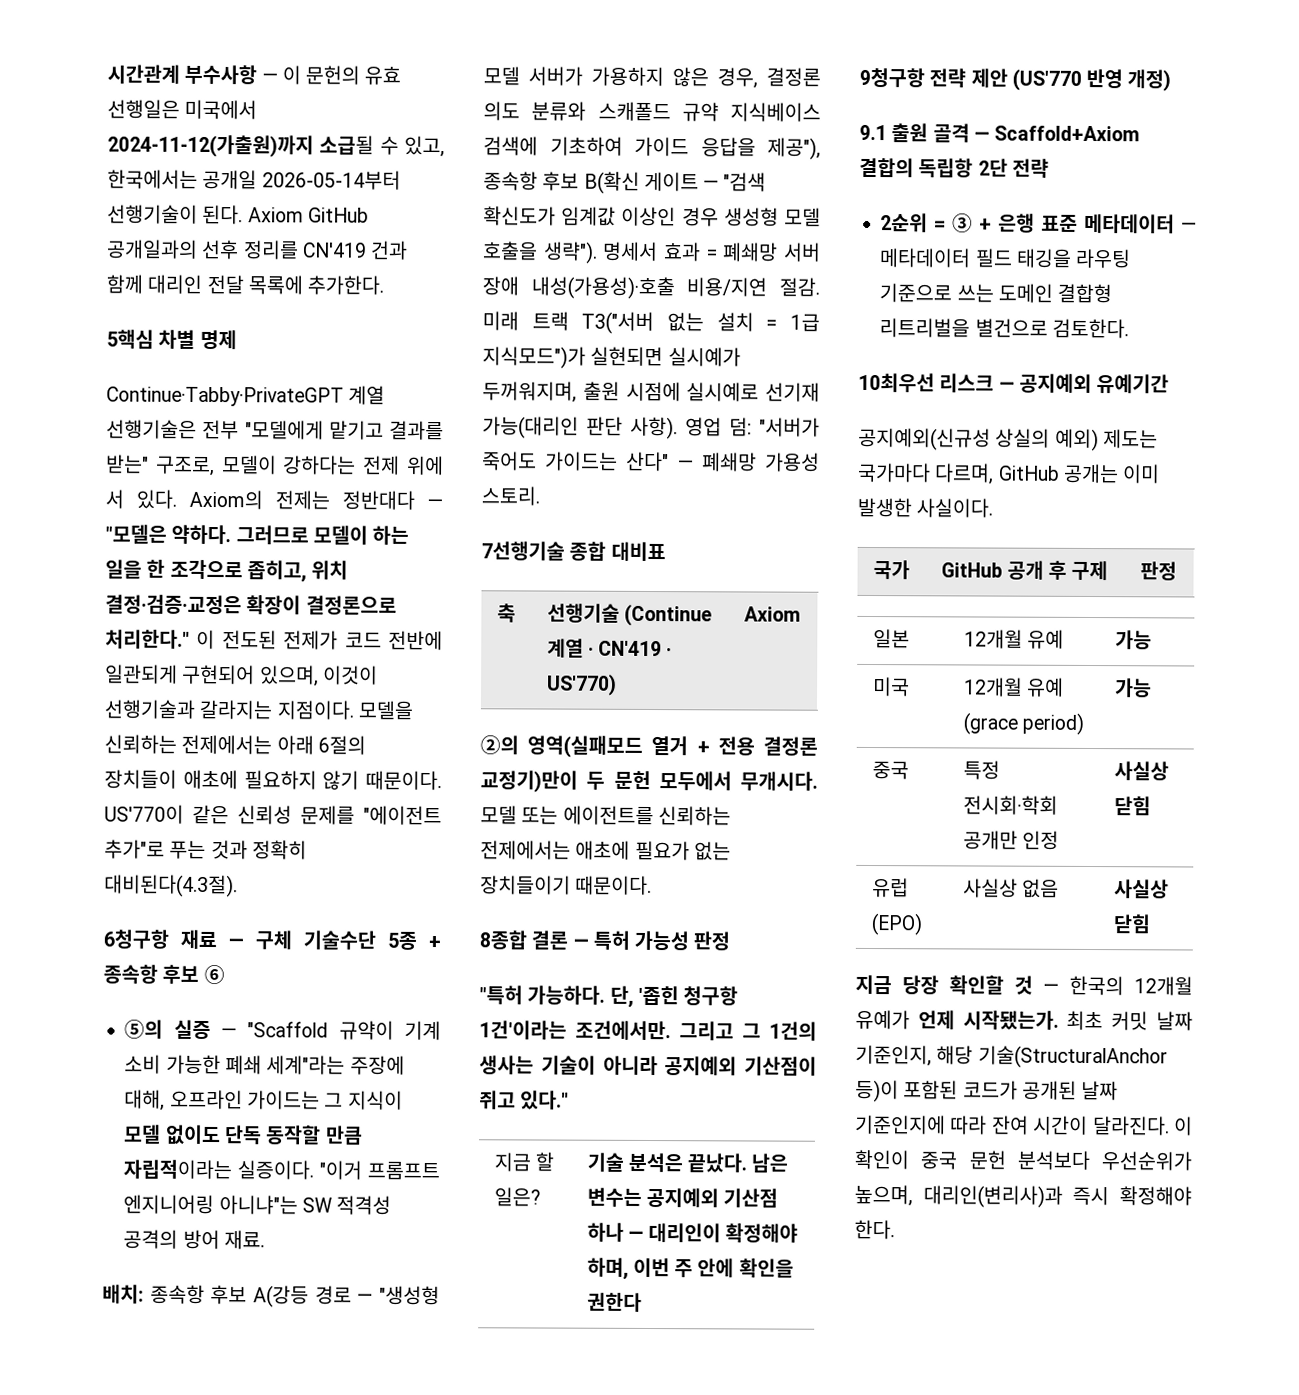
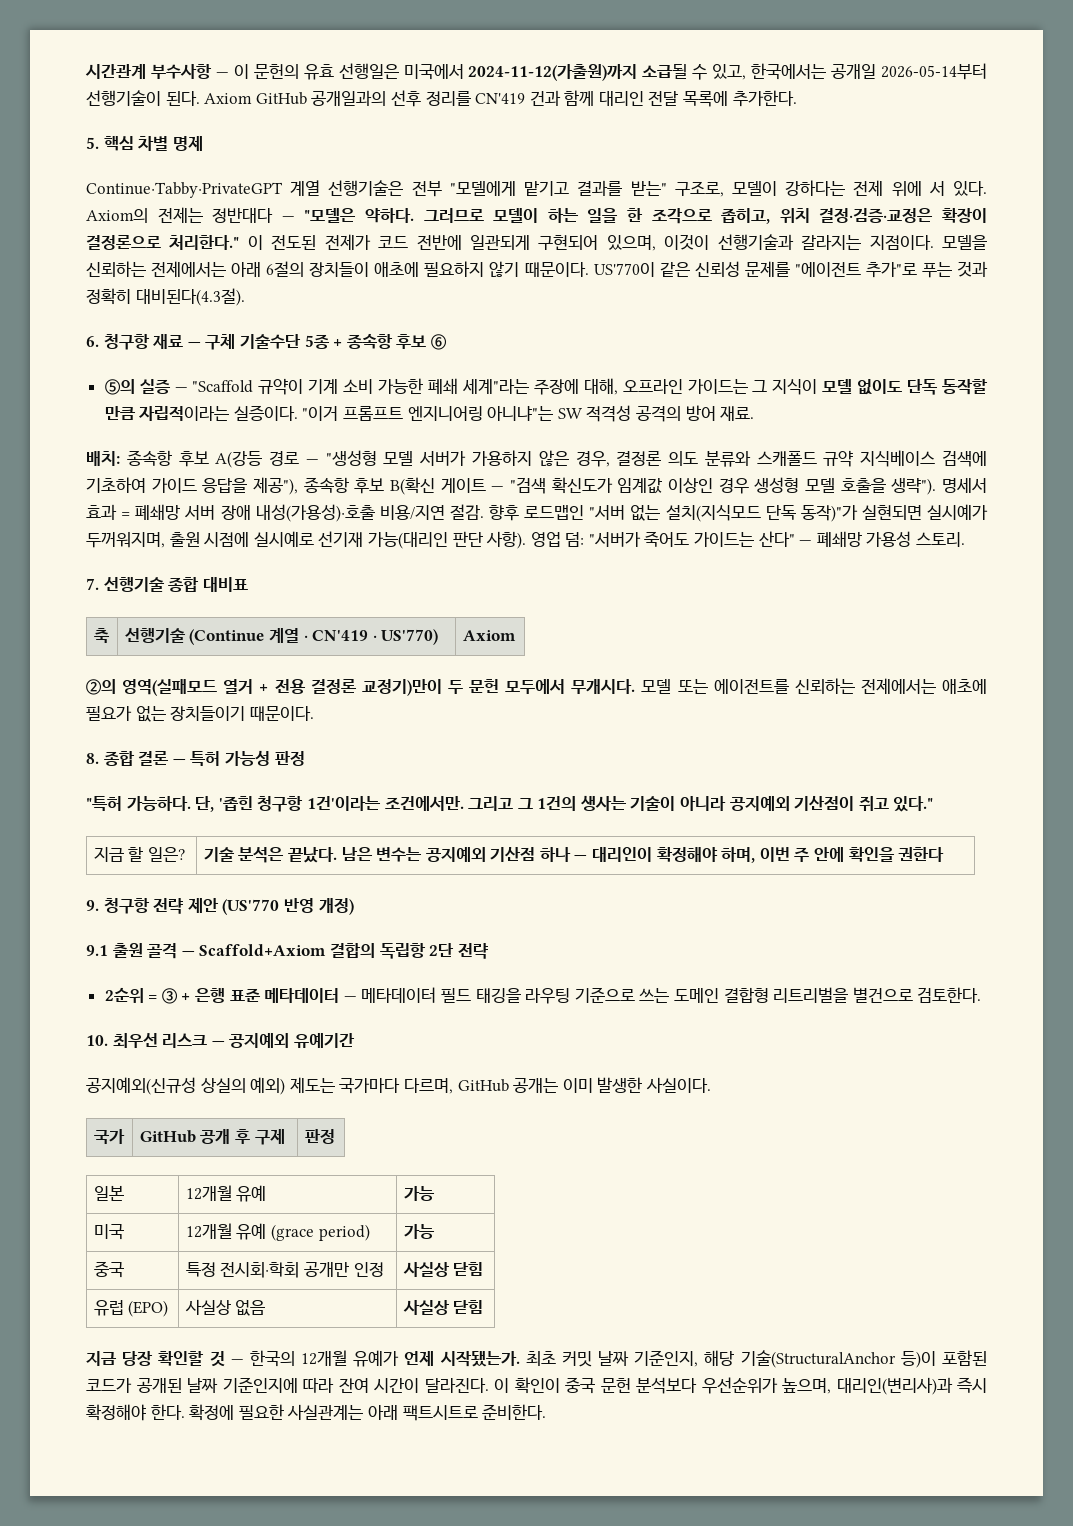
[106,329,154,349] 5핵심 -> [86,136,134,151] 5. 핵심
[103,929,169,949] 6청구항 -> [86,334,150,350] 6. 청구항
[482,311,820,335] [482,346,586,369] 미래 트랙 T3("서버 없는 설치 = 1급 지식모드")가 -> [489,505,858,522] 향후 로드맵인 "서버 없는 설치(지식모드 단독 동작)"가
[481,541,565,561] 7선행기술 -> [86,577,165,592] 7. 선행기술
[479,930,527,950] 8종합 -> [86,751,135,766] 8. 종합
[859,67,925,88] 9청구항 -> [86,898,150,914] 9. 청구항
[858,372,935,393] 10최우선 -> [86,1033,158,1048] 10. 최우선
(895, 1229) none -> [189,1404,547,1421] 확정에 필요한 사실관계는 아래 팩트시트로 준비한다.

